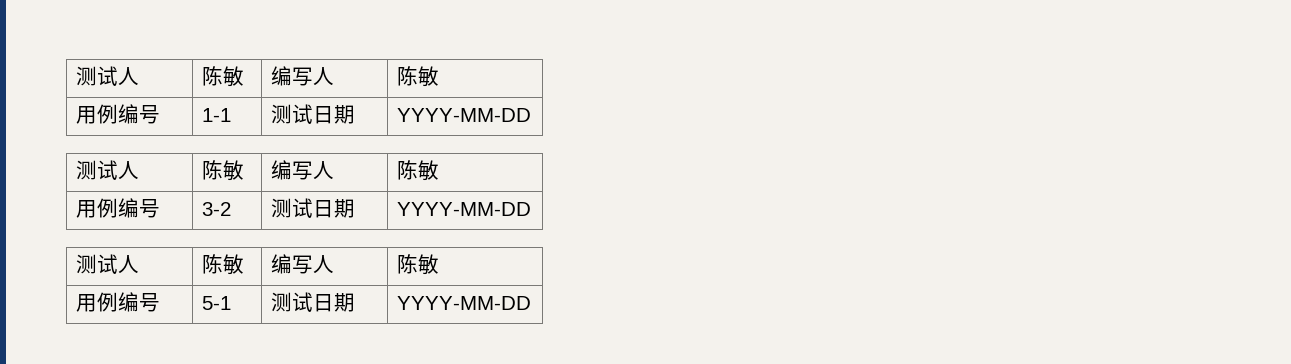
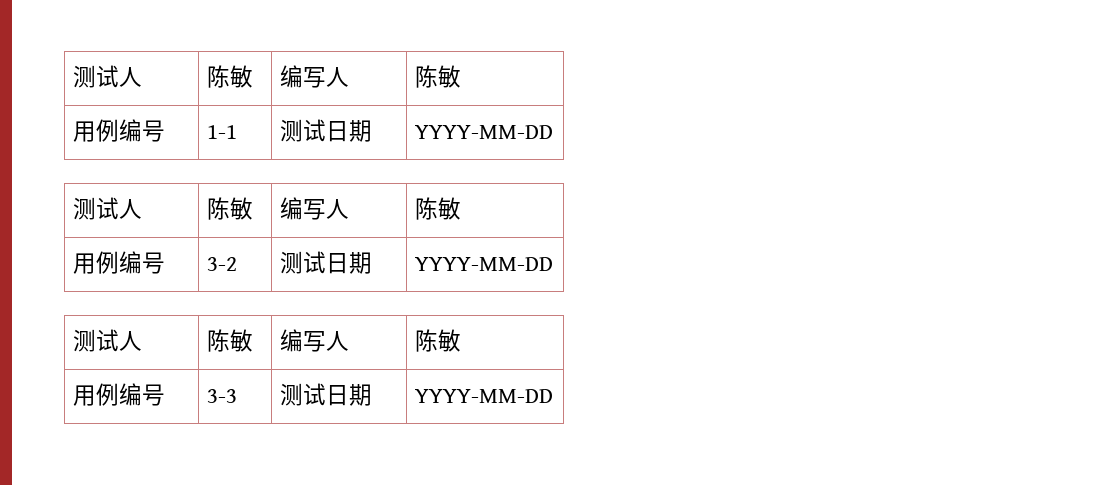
[201,296,231,310] 5-1 -> [207,389,238,403] 3-3

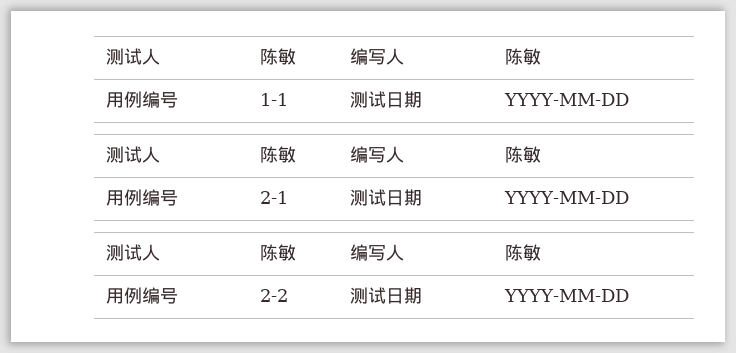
[207,257,238,271] 3-2 -> [259,191,288,204] 2-1
[207,389,238,403] 3-3 -> [259,289,288,302] 2-2

